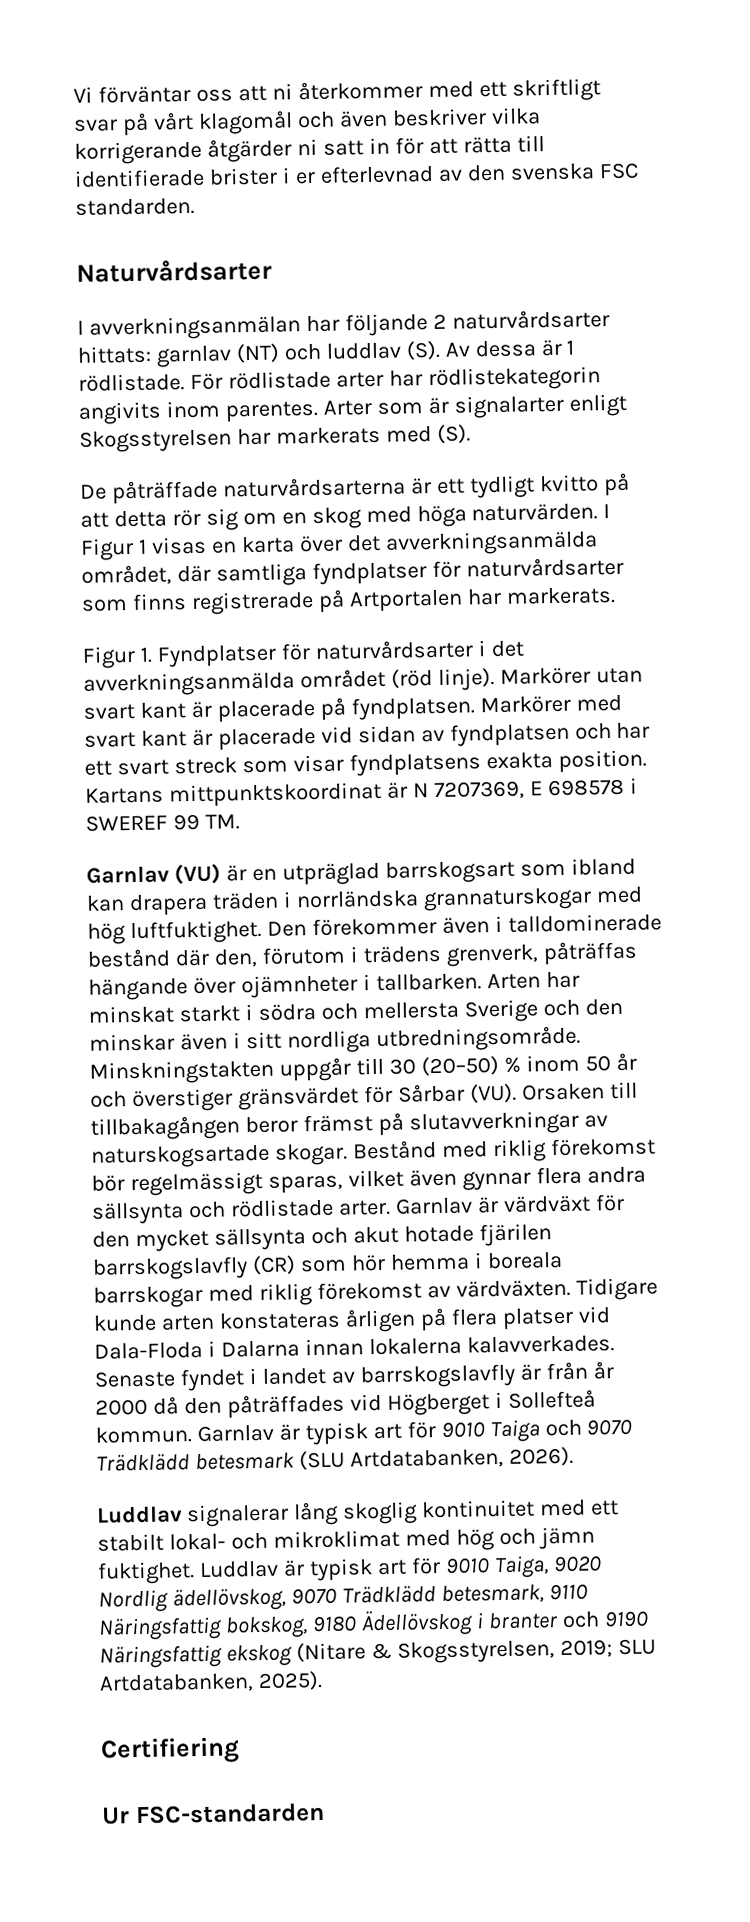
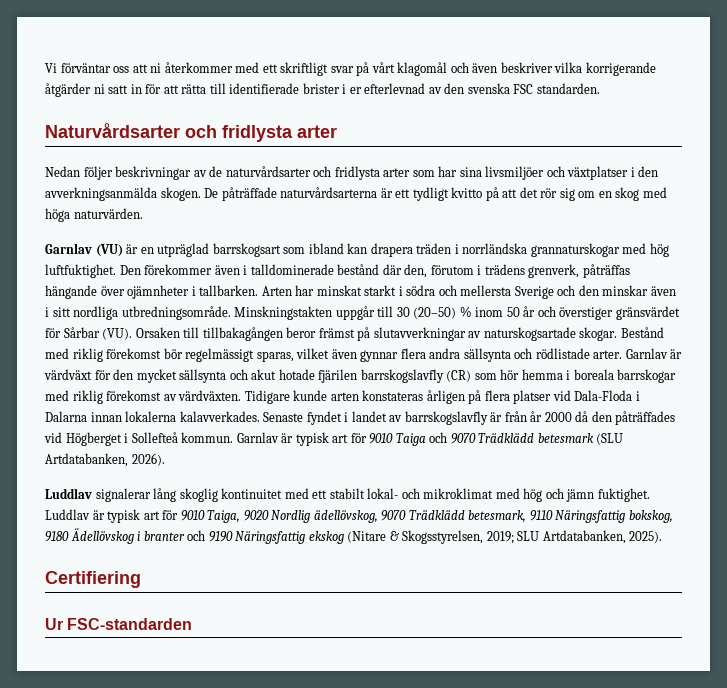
[77,309,610,341] [77,339,575,368] [78,366,601,392] [78,393,627,425] [79,424,471,453] // I avverkningsanmälan har följande 2 naturvårdsarter hittats: garnlav (NT) och luddlav (S). Av dessa är 1 rödlistade. För rödlistade arter har rödlistekategorin angivits inom parentes. Arter som är signalarter enligt Skogsstyrelsen har markerats med (S). // -> [185,125,337,142] [45,166,659,180] [45,187,201,201] och fridlysta arter // Nedan följer beskrivningar av de naturvårdsarter och fridlysta arter som har sina livsmiljöer och växtplatser i den avverkningsanmälda skogen.
[113,510,167,528] detta -> [519,187,538,198] det
[603,504,611,519] [80,530,598,561] [81,556,624,587] [81,586,616,615] [82,639,524,669] [83,667,643,697] [83,694,622,723] [84,722,651,751] [84,749,647,777] [85,777,638,808] [85,813,240,832] I Figur 1 visas en karta över det avverkningsanmälda området, där samtliga fyndplatser för naturvårdsarter som finns registrerade på Artportalen har markerats. // Figur 1. Fyndplatser för naturvårdsarter i det avverkningsanmälda området (röd linje). Markörer utan svart kant är placerade på fyndplatsen. Markörer med svart kant är placerade vid sidan av fyndplatsen och har ett svart streck som visar fyndplatsens exakta position. Kartans mittpunktskoordinat är N 7207369, E 698578 i SWEREF 99 TM. -> (143, 213) none

